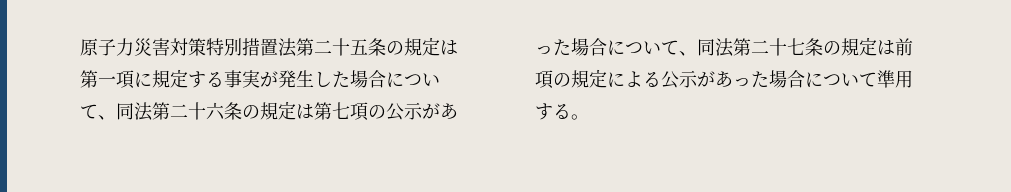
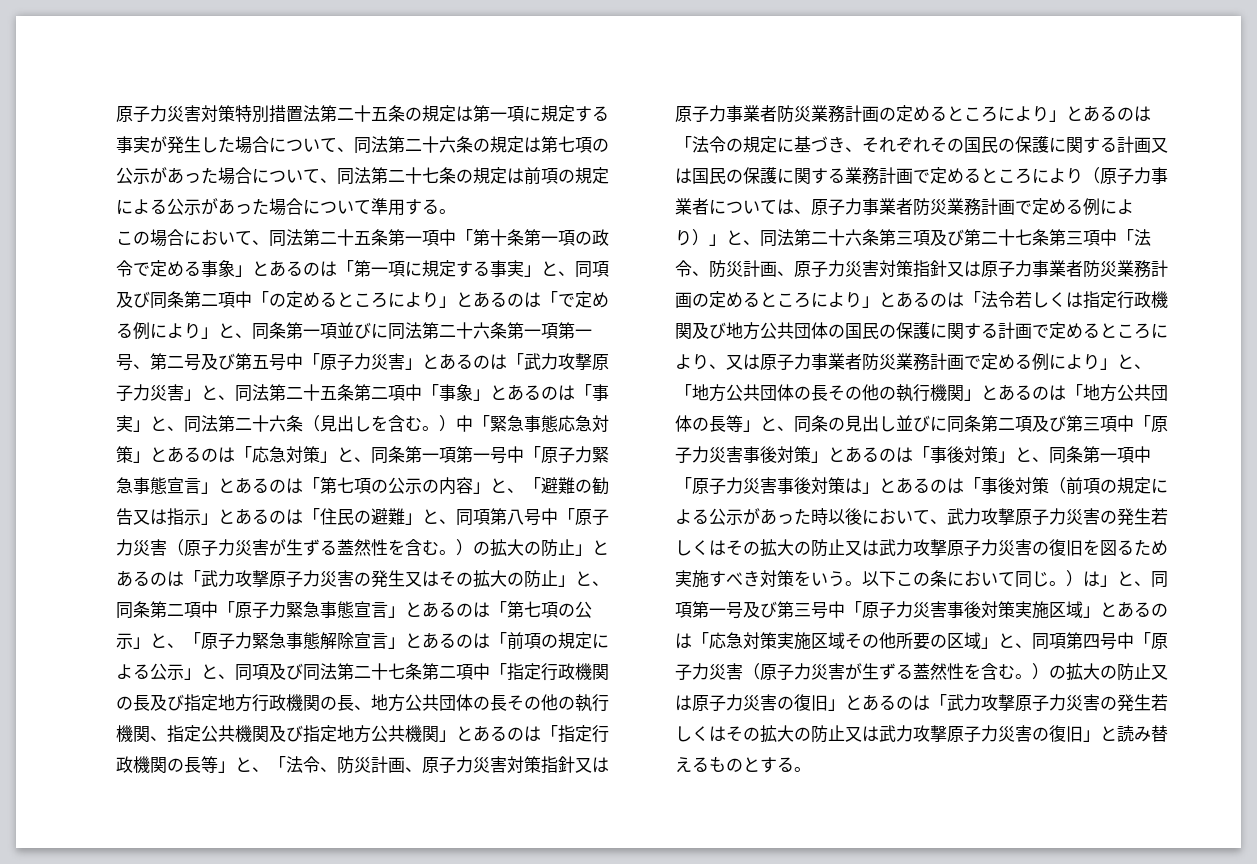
(589, 117) none -> [116,229,610,247] [116,260,610,278] [116,291,610,309] [116,322,593,340] [116,353,610,371] [116,384,610,402] [116,415,610,433] [116,446,610,464] [116,477,610,495] [116,508,610,526] [116,539,610,557] [116,570,610,588] [116,601,593,619] [116,632,610,650] [116,663,610,681] [116,694,610,712] [116,725,610,743] [116,756,610,774] [675,105,1152,123] [675,136,1169,154] [675,167,1169,185] [675,198,1135,216] [675,229,1152,247] [675,260,1169,278] [675,291,1169,309] [675,322,1169,340] [675,353,1152,371] [675,384,1169,402] [675,415,1169,433] [675,446,1152,464] [675,477,1169,495] [675,508,1169,526] [675,539,1169,557] [675,570,1169,588] [675,601,1169,619] [675,632,1169,650] [675,663,1169,681] [675,694,1169,712] [675,725,1169,743] [675,756,812,773] // この場合において、同法第二十五条第一項中「第十条第一項の政令で定める事象」とあるのは「第一項に規定する事実」と、同項及び同条第二項中「の定めるところにより」とあるのは「で定める例により」と、同条第一項並びに同法第二十六条第一項第一号、第二号及び第五号中「原子力災害」とあるのは「武力攻撃原子力災害」と、同法第二十五条第二項中「事象」とあるのは「事実」と、同法第二十六条（見出しを含む。）中「緊急事態応急対策」とあるのは「応急対策」と、同条第一項第一号中「原子力緊急事態宣言」とあるのは「第七項の公示の内容」と、「避難の勧告又は指示」とあるのは「住民の避難」と、同項第八号中「原子力災害（原子力災害が生ずる蓋然性を含む。）の拡大の防止」とあるのは「武力攻撃原子力災害の発生又はその拡大の防止」と、同条第二項中「原子力緊急事態宣言」とあるのは「第七項の公示」と、「原子力緊急事態解除宣言」とあるのは「前項の規定による公示」と、同項及び同法第二十七条第二項中「指定行政機関の長及び指定地方行政機関の長、地方公共団体の長その他の執行機関、指定公共機関及び指定地方公共機関」とあるのは「指定行政機関の長等」と、「法令、防災計画、原子力災害対策指針又は原子力事業者防災業務計画の定めるところにより」とあるのは「法令の規定に基づき、それぞれその国民の保護に関する計画又は国民の保護に関する業務計画で定めるところにより（原子力事業者については、原子力事業者防災業務計画で定める例により）」と、同法第二十六条第三項及び第二十七条第三項中「法令、防災計画、原子力災害対策指針又は原子力事業者防災業務計画の定めるところにより」とあるのは「法令若しくは指定行政機関及び地方公共団体の国民の保護に関する計画で定めるところにより、又は原子力事業者防災業務計画で定める例により」と、「地方公共団体の長その他の執行機関」とあるのは「地方公共団体の長等」と、同条の見出し並びに同条第二項及び第三項中「原子力災害事後対策」とあるのは「事後対策」と、同条第一項中「原子力災害事後対策は」とあるのは「事後対策（前項の規定による公示があった時以後において、武力攻撃原子力災害の発生若しくはその拡大の防止又は武力攻撃原子力災害の復旧を図るため実施すべき対策をいう。以下この条において同じ。）は」と、同項第一号及び第三号中「原子力災害事後対策実施区域」とあるのは「応急対策実施区域その他所要の区域」と、同項第四号中「原子力災害（原子力災害が生ずる蓋然性を含む。）の拡大の防止又は原子力災害の復旧」とあるのは「武力攻撃原子力災害の発生若しくはその拡大の防止又は武力攻撃原子力災害の復旧」と読み替えるものとする。

